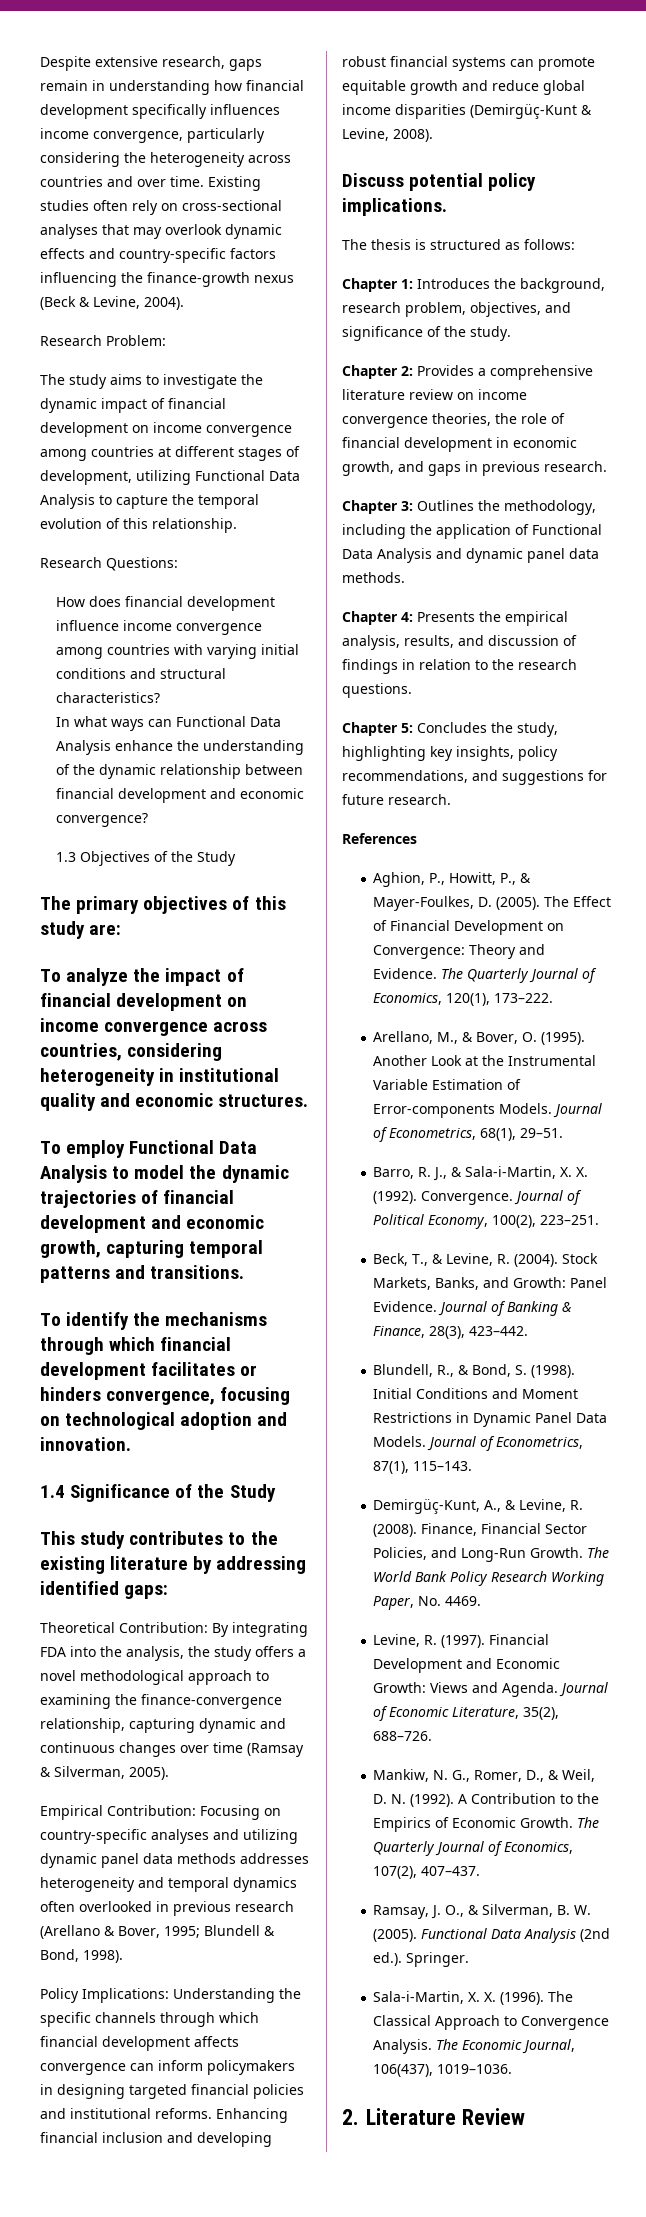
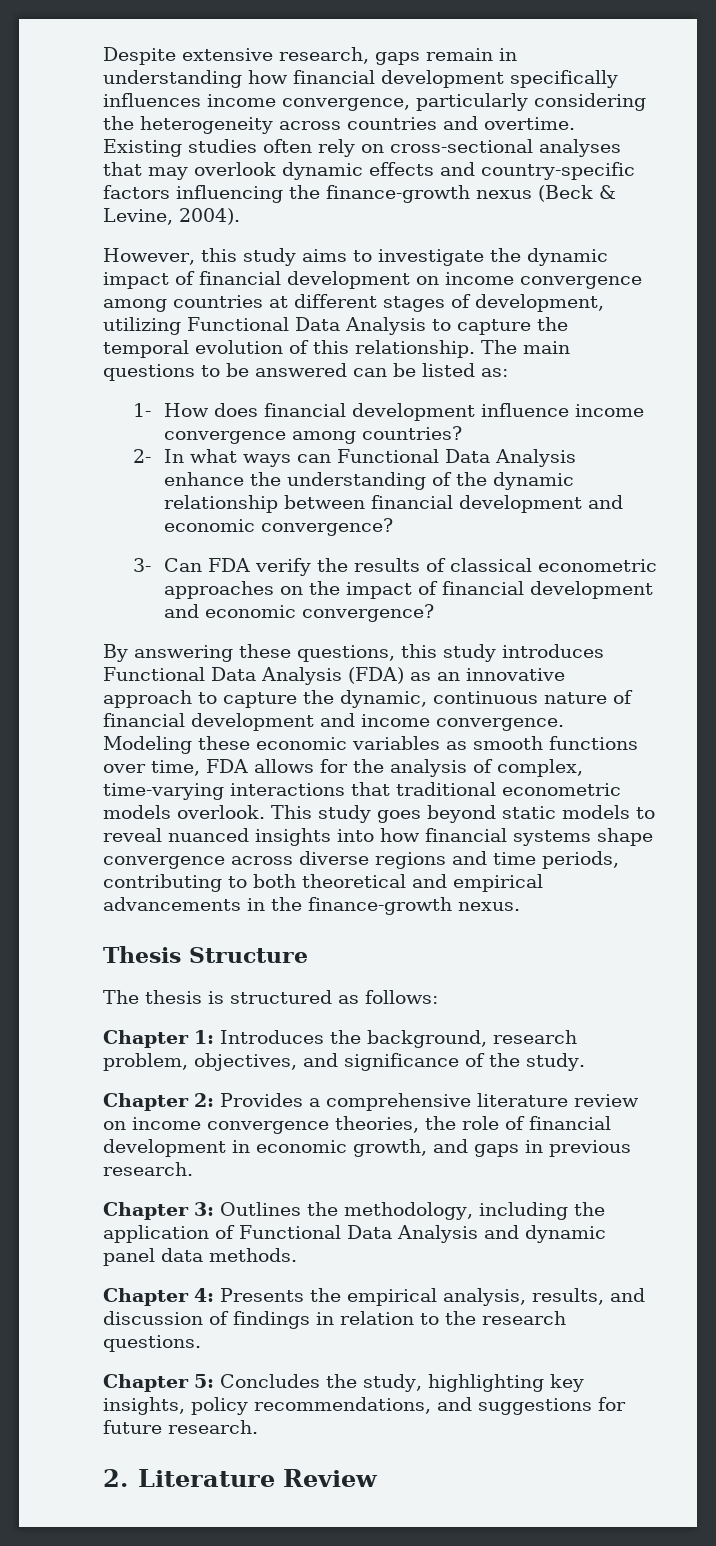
[137,176,204,187] over time. -> [484,117,575,130] overtime.
[40,335,166,346] [40,374,65,385] Research Problem: // The -> [103,248,237,265] However, this
[40,557,178,571] // Research Questions: // -> [481,340,570,354] [103,363,508,381] [133,403,152,417] The main questions to be answered can be listed as: // 1-
[106,644,299,659] [55,668,226,679] [55,692,160,703] countries with varying initial conditions and structural characteristics? // -> [361,426,462,440] [133,449,152,463] countries? // 2-
[55,851,236,866] [40,896,286,914] [40,921,122,939] [40,968,129,986] 1.3 Objectives of the Study // The primary objectives of this study are: // To analyze -> [133,558,657,576] [163,581,303,599] 3- Can FDA verify the results of classical econometric approaches on
[227,997,248,1007] [40,1018,268,1036] [40,1043,223,1061] [40,1068,280,1086] [40,1093,309,1111] [40,1140,258,1158] [40,1165,289,1183] [40,1190,235,1208] [40,1215,265,1233] [40,1240,264,1258] [40,1265,245,1283] [40,1312,268,1330] [40,1337,232,1355] [40,1362,258,1380] [40,1387,291,1405] [40,1412,288,1430] [40,1437,131,1451] [40,1484,276,1502] [40,1531,278,1549] [40,1556,307,1574] [40,1581,169,1599] [40,1622,308,1637] [40,1646,306,1661] [40,1670,269,1685] [40,1694,282,1709] [40,1718,286,1733] [40,1742,304,1757] [40,1766,169,1780] [40,1805,281,1820] [40,1829,298,1844] [40,1853,309,1868] [40,1877,297,1892] [40,1901,294,1916] [40,1925,275,1939] [40,1949,123,1963] [40,1988,301,2003] [40,2012,259,2027] [40,2036,239,2051] [40,2060,295,2075] [40,2084,304,2099] [40,2108,288,2123] [40,2132,272,2147] [342,56,595,71] [342,80,585,95] [342,104,592,119] [342,128,433,142] [342,173,537,191] [342,198,447,216] on income convergence across countries, considering heterogeneity in institutional quality and economic structures. // To employ Functional Data Analysis to model the dynamic trajectories of financial development and economic growth, capturing temporal patterns and transitions. // To identify the mechanisms through which financial development facilitates or hinders convergence, focusing on technological adoption and innovation. // 1.4 Significance of the Study // This study contributes to the existing literature by addressing identified gaps: // Theoretical Contribution: By integrating FDA into the analysis, the study offers a novel methodological approach to examining the finance-convergence relationship, capturing dynamic and continuous changes over time (Ramsay & Silverman, 2005). // Empirical Contribution: Focusing on country-specific analyses and utilizing dynamic panel data methods addresses heterogeneity and temporal dynamics often overlooked in previous research (Arellano & Bover, 1995; Blundell & Bond, 1998). // Policy Implications: Understanding the specific channels through which financial development affects convergence can inform policymakers in designing targeted financial policies and institutional reforms. Enhancing financial inclusion and developing robust financial systems can promote equitable growth and reduce global income disparities (Demirgüç-Kunt & Levine, 2008). // Discuss potential policy implications. -> [163,604,434,622] [103,644,604,662] [103,667,565,685] [103,690,633,708] [103,713,564,731] [103,736,638,754] [103,759,583,777] [103,782,621,800] [103,805,655,823] [103,828,653,846] [103,851,619,869] [103,874,543,892] [103,897,520,915] [103,946,308,963] and economic convergence? // By answering these questions, this study introduces Functional Data Analysis (FDA) as an innovative approach to capture the dynamic, continuous nature of financial development and income convergence. Modeling these economic variables as smooth functions over time, FDA allows for the analysis of complex, time-varying interactions that traditional econometric models overlook. This study goes beyond static models to reveal nuanced insights into how financial systems shape convergence across diverse regions and time periods, contributing to both theoretical and empirical advancements in the finance-growth nexus. // Thesis Structure
[342,833,417,844] [373,872,532,887] [373,896,612,911] [373,920,565,935] [373,944,546,959] [373,968,598,983] [373,993,554,1006] [373,1031,586,1045] [373,1055,597,1066] [373,1079,522,1090] [373,1103,603,1118] [373,1127,564,1142] [373,1166,589,1181] [373,1190,583,1205] [373,1214,600,1229] [373,1253,599,1267] [373,1277,608,1290] [373,1301,573,1316] [373,1326,529,1339] [373,1364,576,1378] [373,1388,579,1399] [373,1412,608,1427] [373,1436,584,1451] [373,1461,473,1474] [373,1499,584,1514] [373,1523,588,1537] [373,1547,610,1562] [373,1571,605,1586] [373,1596,482,1610] [373,1634,550,1648] [373,1658,561,1673] [373,1682,609,1697] [373,1706,560,1721] [373,1731,433,1741] [373,1769,596,1782] [373,1793,600,1807] [373,1817,600,1832] [373,1841,574,1856] [373,1866,481,1879] [373,1904,592,1919] [373,1928,611,1943] [373,1952,470,1967] [373,1991,574,2005] [373,2015,610,2030] [373,2039,576,2054] [373,2064,513,2077] // References // Aghion, P., Howitt, P., & Mayer-Foulkes, D. (2005). The Effect of Financial Development on Convergence: Theory and Evidence. The Quarterly Journal of Economics, 120(1), 173–222. // Arellano, M., & Bover, O. (1995). Another Look at the Instrumental Variable Estimation of Error-components Models. Journal of Econometrics, 68(1), 29–51. // Barro, R. J., & Sala-i-Martin, X. X. (1992). Convergence. Journal of Political Economy, 100(2), 223–251. // Beck, T., & Levine, R. (2004). Stock Markets, Banks, and Growth: Panel Evidence. Journal of Banking & Finance, 28(3), 423–442. // Blundell, R., & Bond, S. (1998). Initial Conditions and Moment Restrictions in Dynamic Panel Data Models. Journal of Econometrics, 87(1), 115–143. // Demirgüç-Kunt, A., & Levine, R. (2008). Finance, Financial Sector Policies, and Long-Run Growth. The World Bank Policy Research Working Paper, No. 4469. // Levine, R. (1997). Financial Development and Economic Growth: Views and Agenda. Journal of Economic Literature, 35(2), 688–726. // Mankiw, N. G., Romer, D., & Weil, D. N. (1992). A Contribution to the Empirics of Economic Growth. The Quarterly Journal of Economics, 107(2), 407–437. // Ramsay, J. O., & Silverman, B. W. (2005). Functional Data Analysis (2nd ed.). Springer. // Sala-i-Martin, X. X. (1996). The Classical Approach to Convergence Analysis. The Economic Journal, 106(437), 1019–1036. -> (258, 1427) none

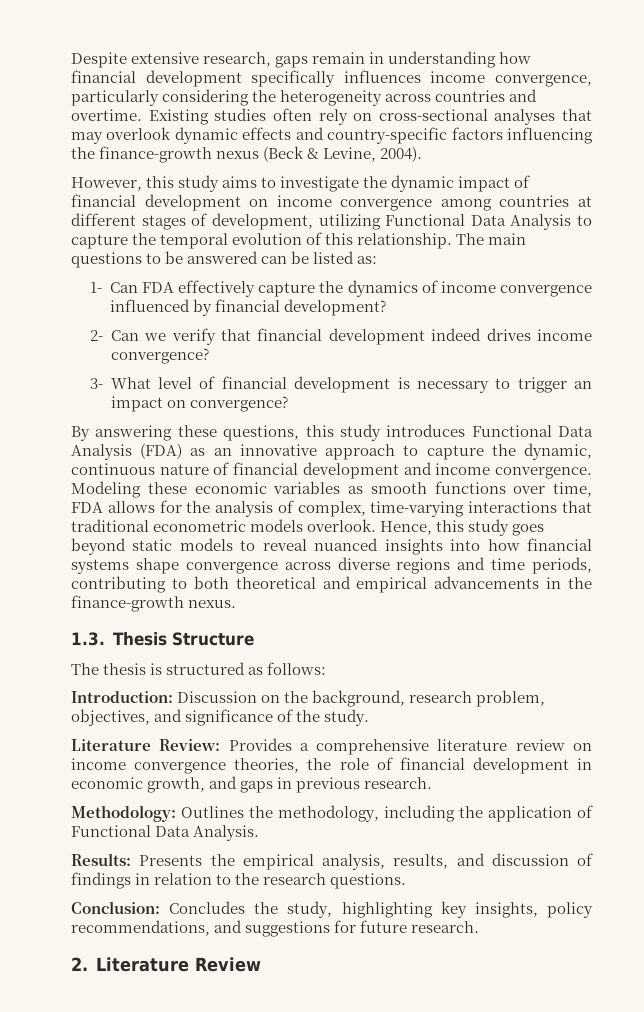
[163,403,644,421] [163,426,462,444] [133,449,576,467] [163,472,574,490] [163,495,623,513] [163,518,393,536] [133,558,657,576] [163,581,653,599] [163,604,296,618] How does financial development influence income convergence among countries? // 2- In what ways can Functional Data Analysis enhance the understanding of the dynamic relationship between financial development and economic convergence? // 3- Can FDA verify the results of classical econometric approaches on the impact of financial development and economic -> [109,280,593,297] [109,299,386,316] [90,328,592,345] [110,348,209,364] [90,376,592,393] [110,396,186,412] Can FDA effectively capture the dynamics of income convergence influenced by financial development? // 2- Can we verify that financial development indeed drives income convergence? // 3- What level of financial development is necessary to trigger an impact on
[271,805,312,819] This -> [380,520,465,535] Hence, this
(520, 906) none -> [71,632,105,646] 1.3.
[103,1030,324,1048] Chapter 1: Introduces -> [71,691,281,703] Introduction: Discussion on
[103,1093,214,1111] Chapter 2: -> [71,739,221,751] Literature Review:
[103,1202,214,1220] Chapter 3: -> [71,805,176,822] Methodology:
[397,1225,606,1243] [103,1248,297,1266] [103,1288,214,1306] Analysis and dynamic panel data methods. // Chapter 4: -> [193,825,260,841] [71,853,131,866] Analysis. // Results:
[103,1374,214,1392] Chapter 5: -> [71,901,160,914] Conclusion:

